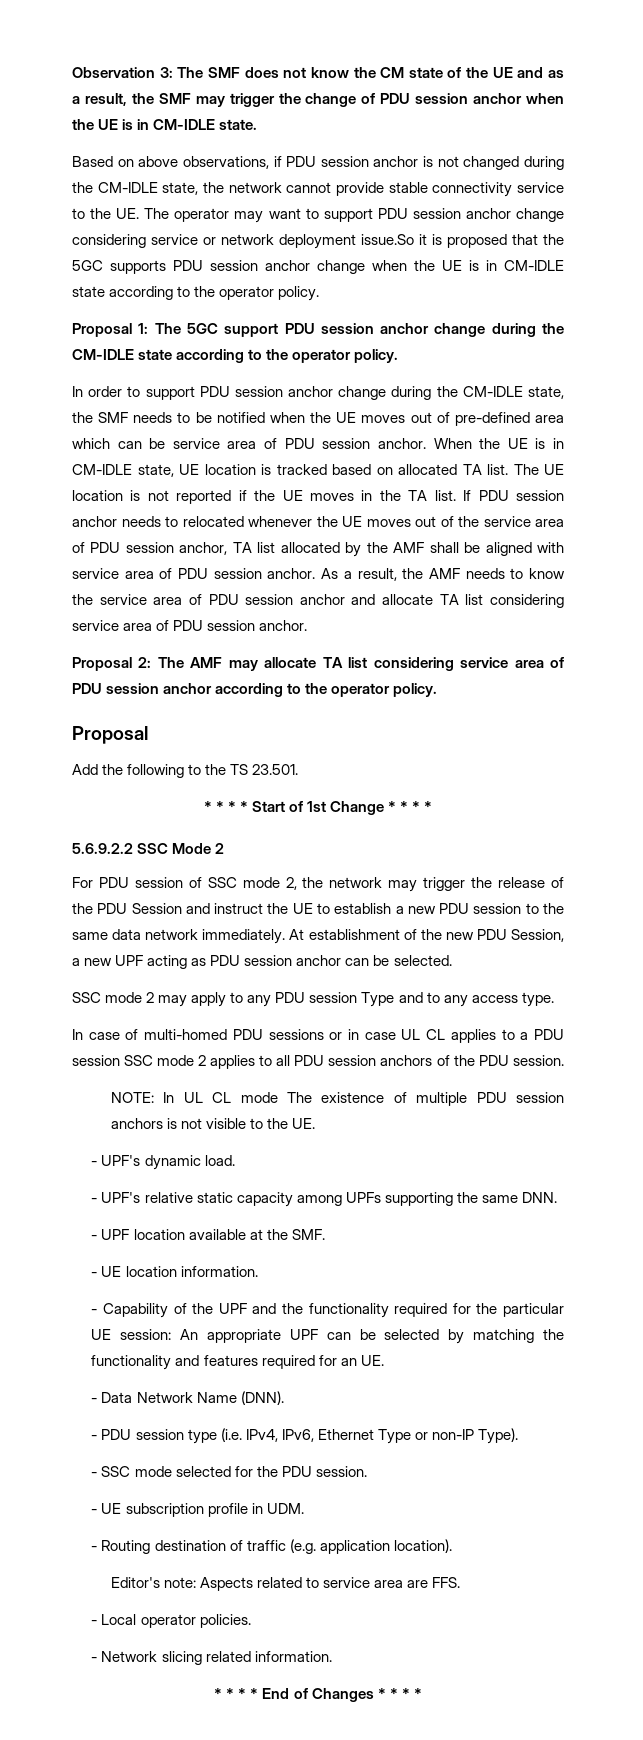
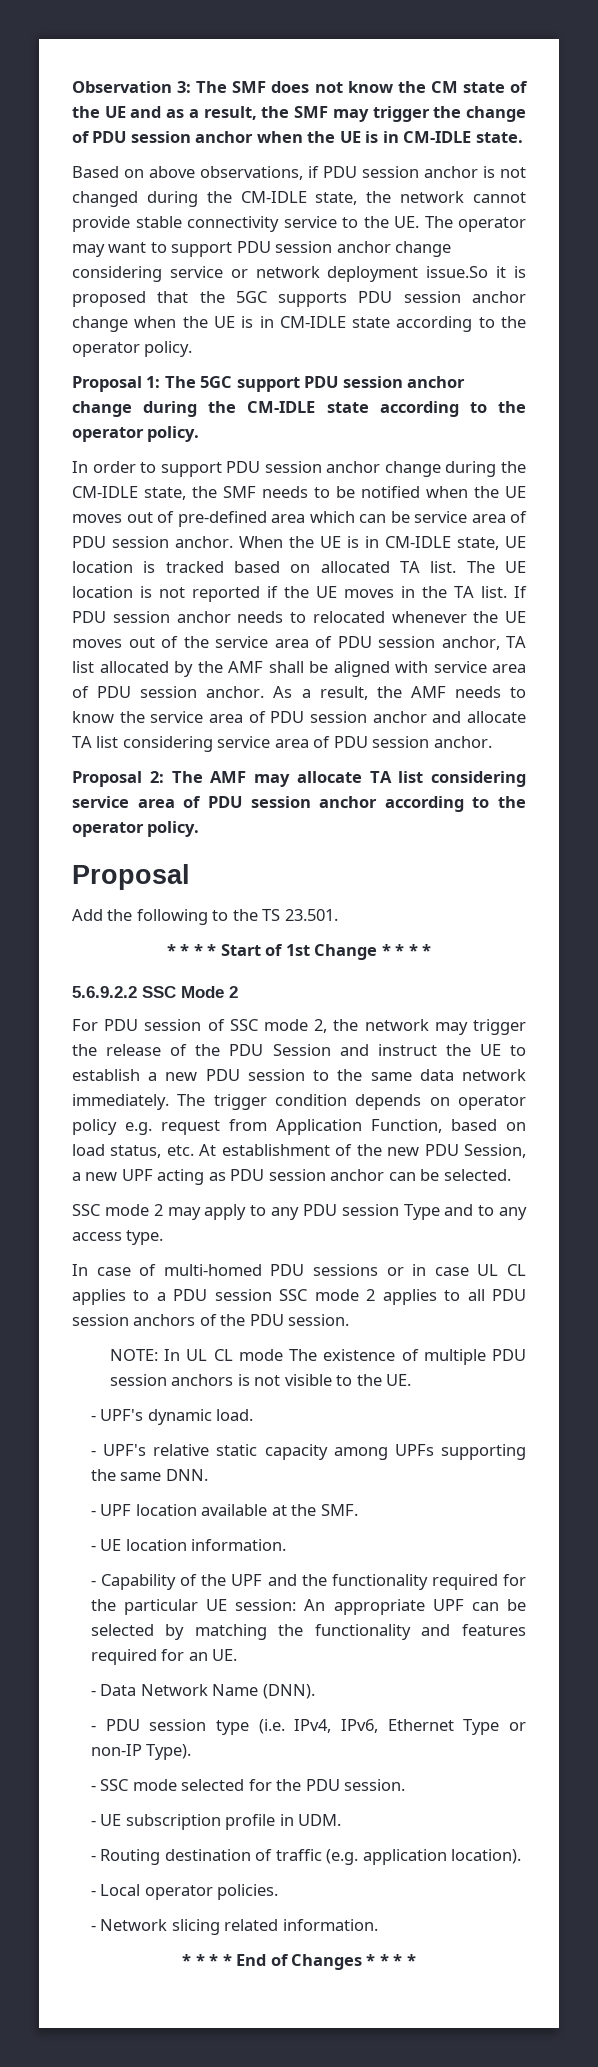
(286, 936) none -> [177,1094,526,1110] [72,1119,526,1135] [72,1144,194,1158] The trigger condition depends on operator policy e.g. request from Application Function, based on load status, etc.
[110,1577,461,1591] // Editor's note: Aspects related to service area are FFS. -> (522, 1856) none

